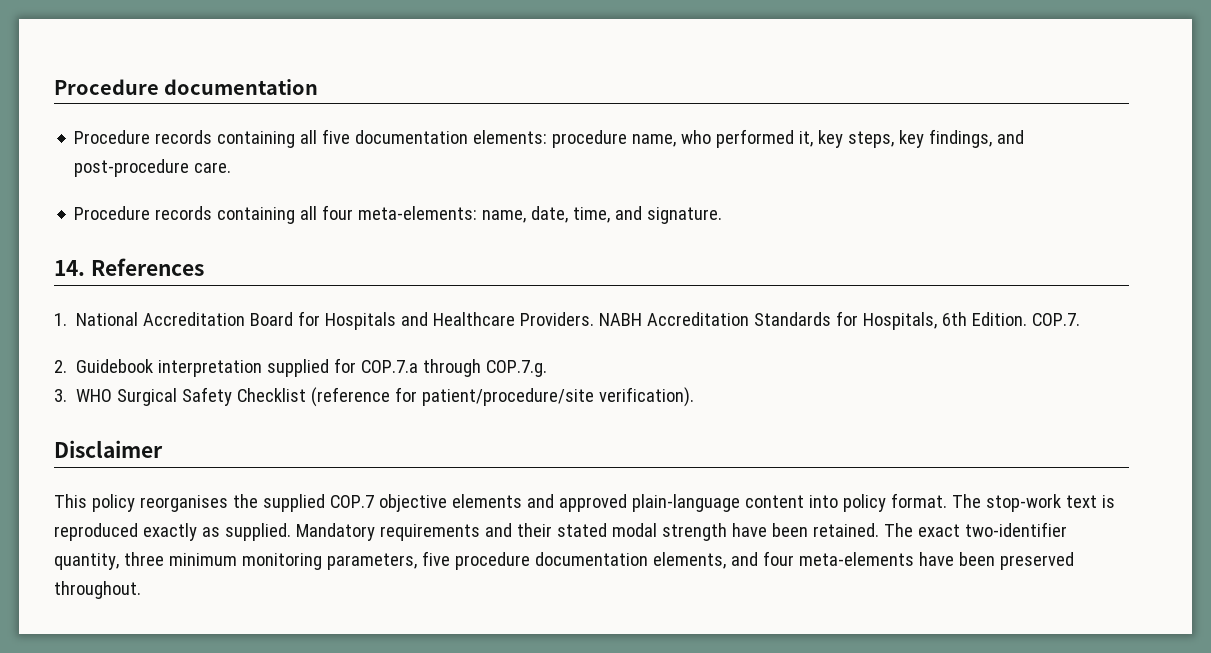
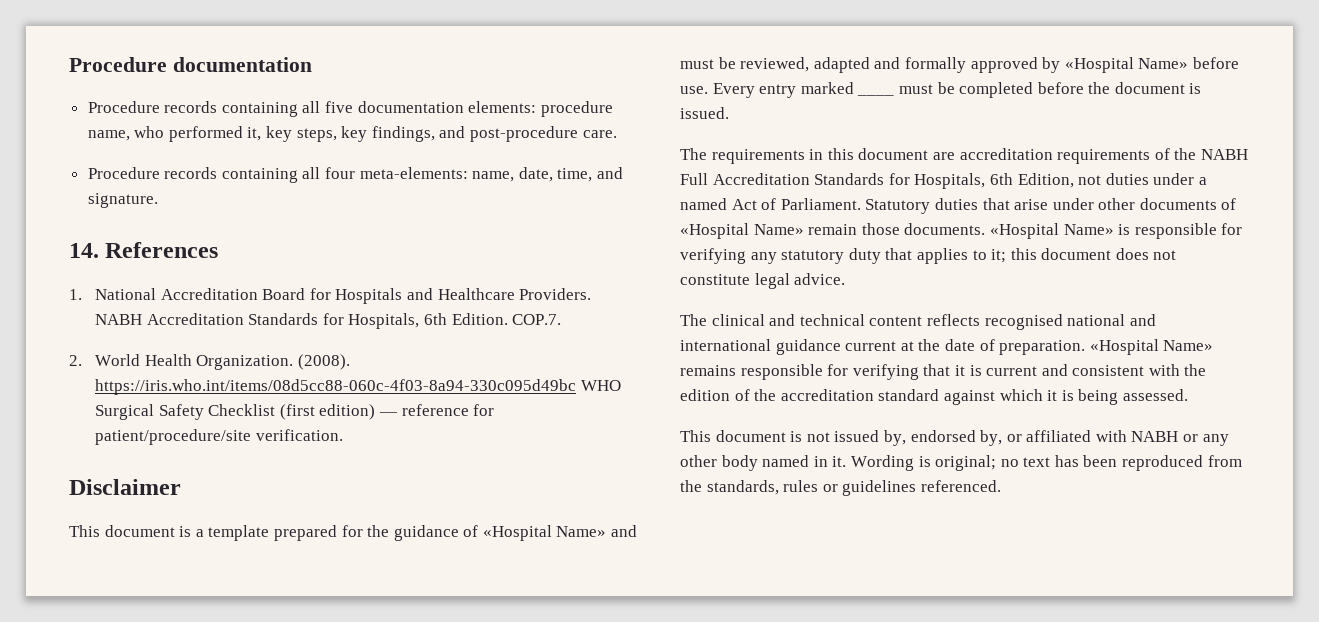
[76,358,548,377] [54,387,391,407] Guidebook interpretation supplied for COP.7.a through COP.7.g. // 3. WHO Surgical Safety Checklist (reference -> [94,354,350,370] [94,379,621,395] [94,404,469,420] World Health Organization. (2008). https://iris.who.int/items/08d5cc88-060c-4f03-8a94-330c095d49bc WHO Surgical Safety Checklist (first edition) — reference
[599,387,695,407] verification). -> [255,429,343,441] verification.
[91,493,1115,512] [54,522,1067,541] [54,551,1074,570] [54,581,141,599] policy reorganises the supplied COP.7 objective elements and approved plain-language content into policy format. The stop-work text is reproduced exactly as supplied. Mandatory requirements and their stated modal strength have been retained. The exact two-identifier quantity, three minimum monitoring parameters, five procedure documentation elements, and four meta-elements have been preserved throughout. -> [104,525,638,541] [680,57,1239,73] [680,82,854,98] [857,94,895,96] [898,82,1202,98] [680,107,729,119] [680,148,1248,164] [680,173,1207,189] [680,198,1237,214] [680,223,1243,239] [680,248,1177,264] [680,273,846,289] [680,314,1156,330] [680,339,1214,355] [680,364,1207,380] [680,389,1188,405] [680,430,1229,446] [680,455,1242,471] [680,480,1001,496] document is a template prepared for the guidance of «Hospital Name» and must be reviewed, adapted and formally approved by «Hospital Name» before use. Every entry marked ____ must be completed before the document is issued. // The requirements in this document are accreditation requirements of the NABH Full Accreditation Standards for Hospitals, 6th Edition, not duties under a named Act of Parliament. Statutory duties that arise under other documents of «Hospital Name» remain those documents. «Hospital Name» is responsible for verifying any statutory duty that applies to it; this document does not constitute legal advice. // The clinical and technical content reflects recognised national and international guidance current at the date of preparation. «Hospital Name» remains responsible for verifying that it is current and consistent with the edition of the accreditation standard against which it is being assessed. // This document is not issued by, endorsed by, or affiliated with NABH or any other body named in it. Wording is original; no text has been reproduced from the standards, rules or guidelines referenced.

